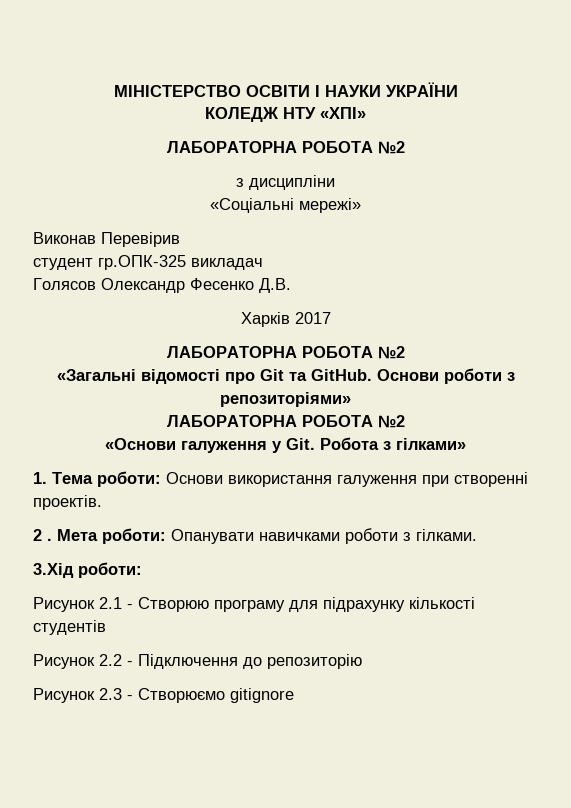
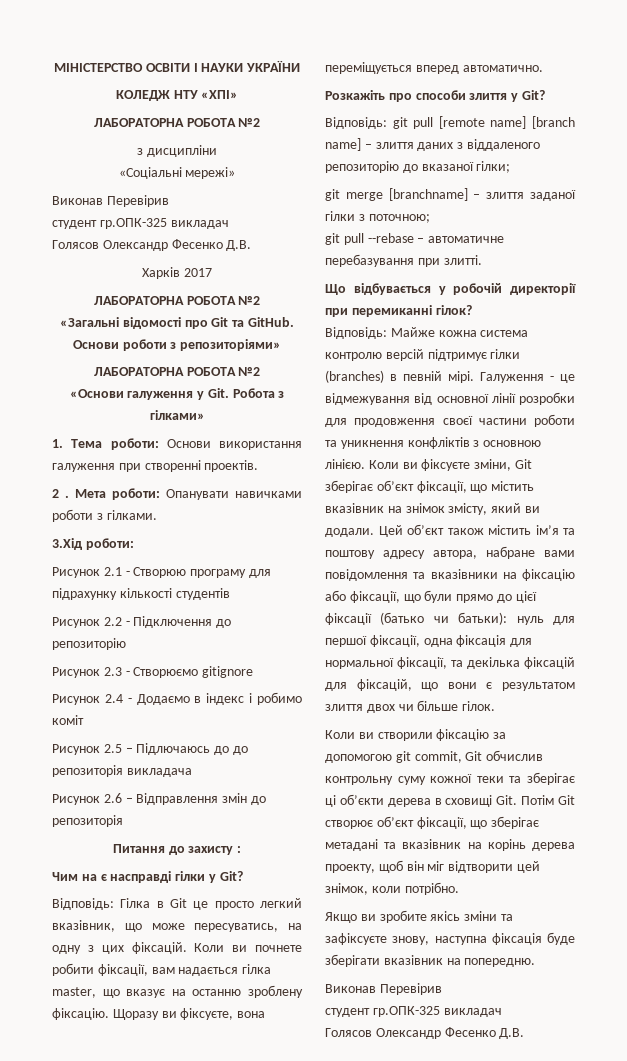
(294, 695) none -> [52,692,302,705] [52,715,84,725] [52,743,248,755] [52,765,192,777] [52,793,266,805] [52,815,123,827] [112,844,242,855] [52,871,243,883] [52,898,302,910] [52,920,302,932] [52,942,302,954] [52,963,272,976] [52,985,303,998] [52,1008,266,1020] [325,62,543,74] [325,90,545,102] [325,116,575,129] [325,138,540,151] [325,161,511,173] [325,188,576,201] [325,211,430,223] [325,233,505,245] [325,254,482,267] [325,283,576,295] [325,305,472,317] [325,327,529,339] [325,349,521,361] [325,370,575,383] [325,392,575,405] [325,414,575,427] [325,437,542,449] [325,459,532,471] [325,480,535,493] [325,503,540,515] [325,524,575,537] [325,546,575,559] [325,569,575,581] [325,590,537,603] [325,612,575,625] [325,635,533,647] [325,657,575,669] [325,679,575,691] [325,700,496,713] [325,729,507,741] [325,750,544,763] [325,772,575,785] [325,794,575,807] [325,816,540,829] [325,839,575,851] [325,860,540,873] [325,882,459,895] [325,910,513,923] [325,932,575,945] [325,954,536,967] [325,983,442,995] [325,1006,502,1017] [325,1027,525,1039] // Рисунок 2.4 - Додаємо в індекс і робимо коміт // Рисунок 2.5 – Підлючаюсь до до репозиторія викладача // Рисунок 2.6 – Відправлення змін до репозиторія // Питання до захисту : // Чим на є насправді гілки у Git? // Відповідь: Гілка в Git це просто легкий вказівник, що може пересуватись, на одну з цих фіксацій. Коли ви почнете робити фіксації, вам надається гілка master, що вказує на останню зроблену фіксацію. Щоразу ви фіксуєте, вона переміщується вперед автоматично. // Розкажіть про способи злиття у Git? // Відповідь: git pull [remote name] [branch name] – злиття даних з віддаленого репозиторію до вказаної гілки; // git merge [branchname] – злиття заданої гілки з поточною; // git pull --rebase – автоматичне перебазування при злитті. // Що відбувається у робочій директорії при перемиканні гілок? // Відповідь: Майже кожна система контролю версій підтримує гілки (branches) в певній мірі. Галуження - це відмежування від основної лінії розробки для продовження своєї частини роботи та уникнення конфліктів з основною лінією. Коли ви фіксуєте зміни, Git зберігає об’єкт фіксації, що містить вказівник на знімок змісту, який ви додали. Цей об’єкт також містить ім’я та поштову адресу автора, набране вами повідомлення та вказівники на фіксацію або фіксації, що були прямо до цієї фіксації (батько чи батьки): нуль для першої фіксації, одна фіксація для нормальної фіксації, та декілька фіксацій для фіксацій, що вони є результатом злиття двох чи більше гілок. // Коли ви створили фіксацію за допомогою git commit, Git обчислив контрольну суму кожної теки та зберігає ці об’єкти дерева в сховищі Git. Потім Git створює об’єкт фіксації, що зберігає метадані та вказівник на корінь дерева проекту, щоб він міг відтворити цей знімок, коли потрібно. // Якщо ви зробите якісь зміни та зафіксуєте знову, наступна фіксація буде зберігати вказівник на попередню. // Виконав Перевірив // студент гр.ОПК-325 викладач // Голясов Олександр Фесенко Д.В.

